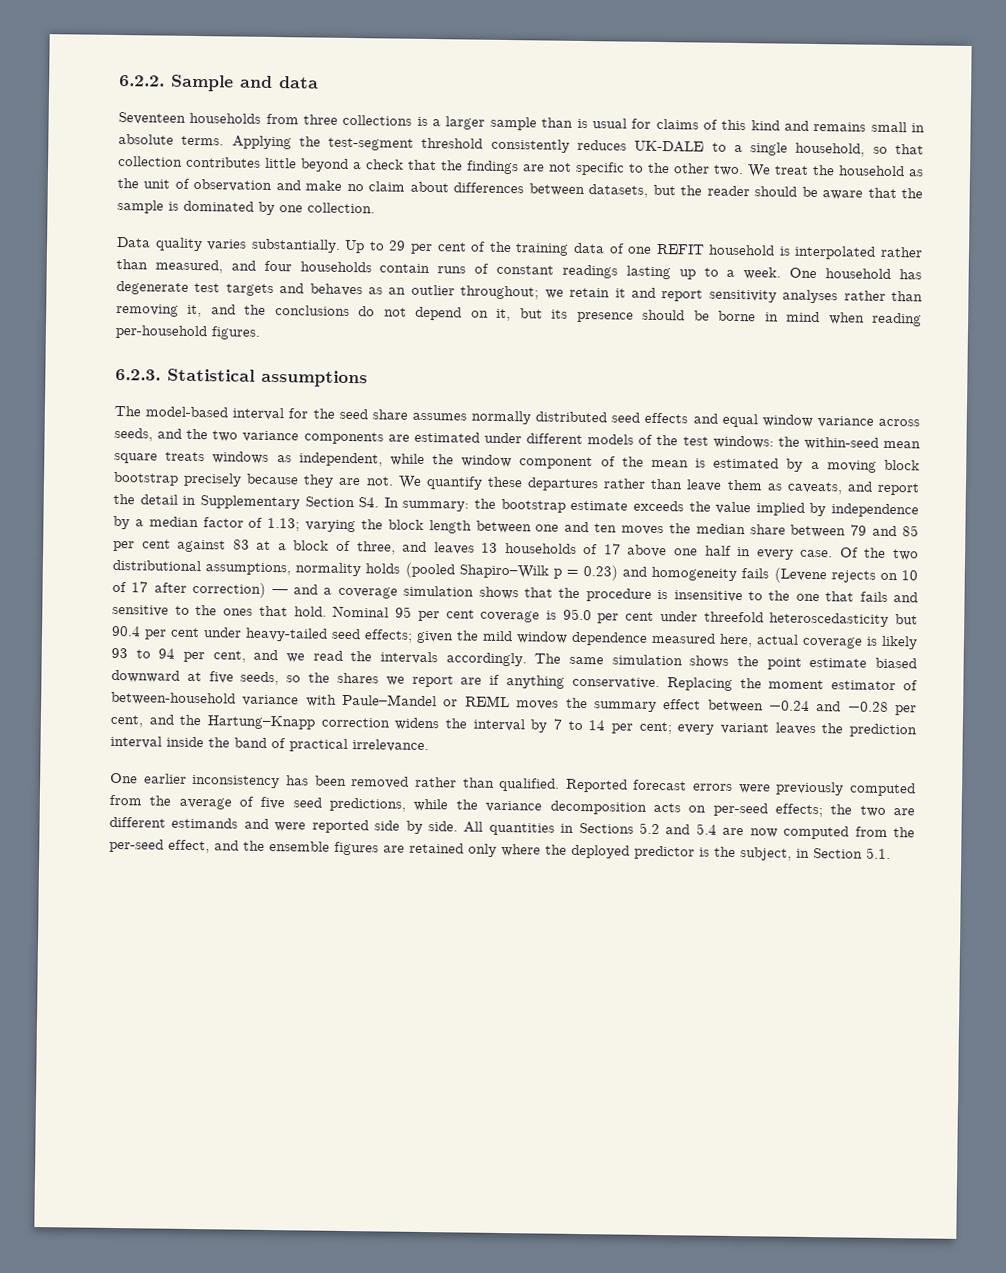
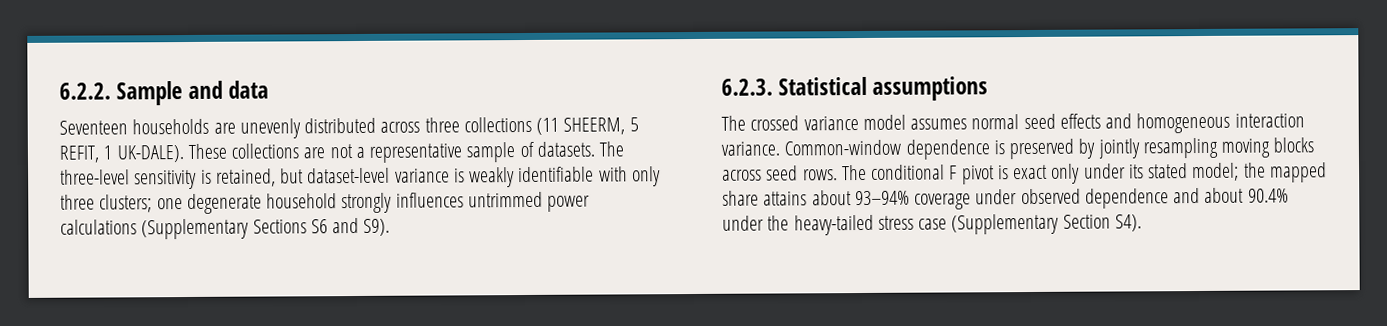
[265,113,926,133] [118,133,925,157] [118,155,924,178] [117,177,924,200] [117,199,375,216] [116,236,923,260] [116,258,922,280] [116,280,923,304] [116,303,923,327] [115,324,260,340] [115,368,368,388] [114,405,920,428] [114,427,922,450] [114,451,920,473] [113,471,921,496] [113,493,919,518] [113,515,919,538] [113,539,920,561] [112,559,918,584] [112,581,918,603] [112,604,918,627] [111,625,918,650] [111,647,917,670] [111,669,919,691] [111,691,917,716] [110,714,917,738] [110,735,429,753] [110,772,916,797] [109,794,916,818] [109,816,916,840] [109,838,891,861] from three collections is a larger sample than is usual for claims of this kind and remains small in absolute terms. Applying the test-segment threshold consistently reduces UK-DALE to a single household, so that collection contributes little beyond a check that the findings are not specific to the other two. We treat the household as the unit of observation and make no claim about differences between datasets, but the reader should be aware that the sample is dominated by one collection. // Data quality varies substantially. Up to 29 per cent of the training data of one REFIT household is interpolated rather than measured, and four households contain runs of constant readings lasting up to a week. One household has degenerate test targets and behaves as an outlier throughout; we retain it and report sensitivity analyses rather than removing it, and the conclusions do not depend on it, but its presence should be borne in mind when reading per-household figures. // 6.2.3. Statistical assumptions // The model-based interval for the seed share assumes normally distributed seed effects and equal window variance across seeds, and the two variance components are estimated under different models of the test windows: the within-seed mean square treats windows as independent, while the window component of the mean is estimated by a moving block bootstrap precisely because they are not. We quantify these departures rather than leave them as caveats, and report the detail in Supplementary Section S4. In summary: the bootstrap estimate exceeds the value implied by independence by a median factor of 1.13; varying the block length between one and ten moves the median share between 79 and 85 per cent against 83 at a block of three, and leaves 13 households of 17 above one half in every case. Of the two distributional assumptions, normality holds (pooled Shapiro–Wilk p = 0.23) and homogeneity fails (Levene rejects on 10 of 17 after correction) — and a coverage simulation shows that the procedure is insensitive to the one that fails and sensitive to the ones that hold. Nominal 95 per cent coverage is 95.0 per cent under threefold heteroscedasticity but 90.4 per cent under heavy-tailed seed effects; given the mild window dependence measured here, actual coverage is likely 93 to 94 per cent, and we read the intervals accordingly. The same simulation shows the point estimate biased downward at five seeds, so the shares we report are if anything conservative. Replacing the moment estimator of between-household variance with Paule–Mandel or REML moves the summary effect between −0.24 and −0.28 per cent, and the Hartung–Knapp correction widens the interval by 7 to 14 per cent; every variant leaves the prediction interval inside the band of practical irrelevance. // One earlier inconsistency has been removed rather than qualified. Reported forecast errors were previously computed from the average of five seed predictions, while the variance decomposition acts on per-seed effects; the two are different estimands and were reported side by side. All quantities in Sections 5.2 and 5.4 are now computed from the per-seed effect, and the ensemble figures are retained only where the deployed predictor is the subject, in Section 5.1. -> [213,116,639,139] [59,141,625,163] [60,166,661,190] [60,191,591,215] [60,217,391,240] [721,76,989,101] [721,112,1305,134] [721,137,1315,160] [722,162,1327,185] [722,187,1289,210] [722,213,1142,236] are unevenly distributed across three collections (11 SHEERM, 5 REFIT, 1 UK-DALE). These collections are not a representative sample of datasets. The three-level sensitivity is retained, but dataset-level variance is weakly identifiable with only three clusters; one degenerate household strongly influences untrimmed power calculations (Supplementary Sections S6 and S9). // 6.2.3. Statistical assumptions // The crossed variance model assumes normal seed effects and homogeneous interaction variance. Common-window dependence is preserved by jointly resampling moving blocks across seed rows. The conditional F pivot is exact only under its stated model; the mapped share attains about 93–94% coverage under observed dependence and about 90.4% under the heavy-tailed stress case (Supplementary Section S4).

